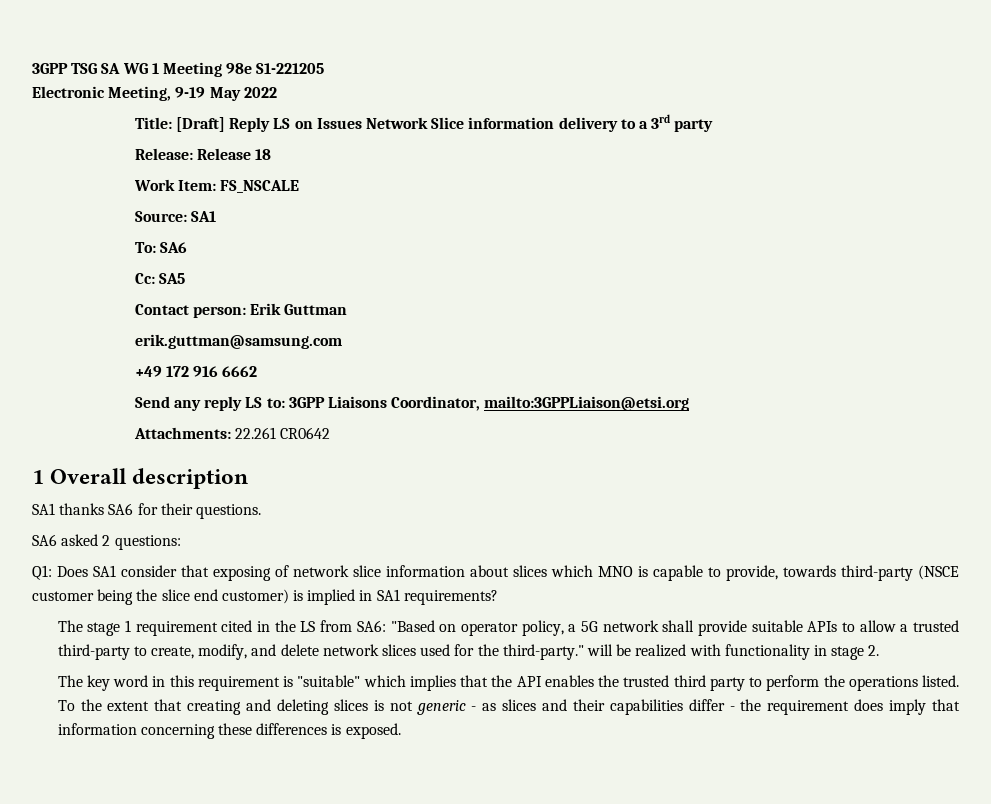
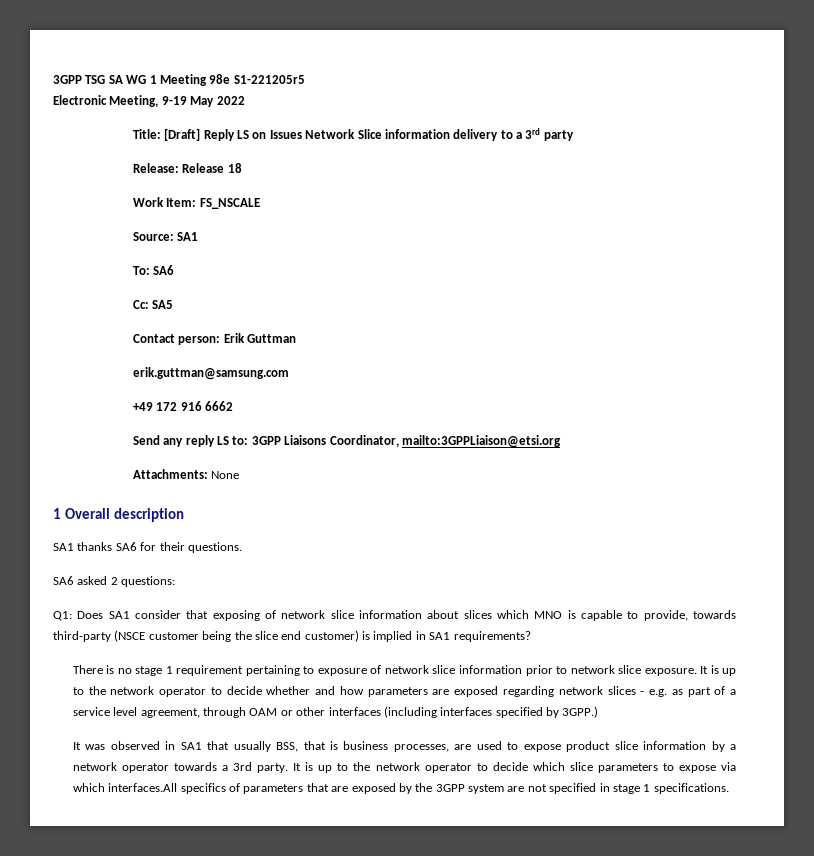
[256,63,325,74] S1-221205 -> [233,75,305,84] S1-221205r5
[133,427,331,439] Attachments: 22.261 CR0642 -> [132,469,240,479] Attachments: None
[57,620,960,636] [57,644,880,660] [57,675,960,691] [57,699,960,715] [57,723,401,739] The stage 1 requirement cited in the LS from SA6: "Based on operator policy, a 5G network shall provide suitable APIs to allow a trusted third-party to create, modify, and delete network slices used for the third-party." will be realized with functionality in stage 2. // The key word in this requirement is "suitable" which implies that the API enables the trusted third party to perform the operations listed. To the extent that creating and deleting slices is not generic - as slices and their capabilities differ - the requirement does imply that information concerning these differences is exposed. -> [72,665,736,676] [72,686,736,697] [72,706,599,718] [72,741,737,752] [72,762,736,773] [72,783,729,794] There is no stage 1 requirement pertaining to exposure of network slice information prior to network slice exposure. It is up to the network operator to decide whether and how parameters are exposed regarding network slices - e.g. as part of a service level agreement, through OAM or other interfaces (including interfaces specified by 3GPP.) // It was observed in SA1 that usually BSS, that is business processes, are used to expose product slice information by a network operator towards a 3rd party. It is up to the network operator to decide which slice parameters to expose via which interfaces.All specifics of parameters that are exposed by the 3GPP system are not specified in stage 1 specifications.

